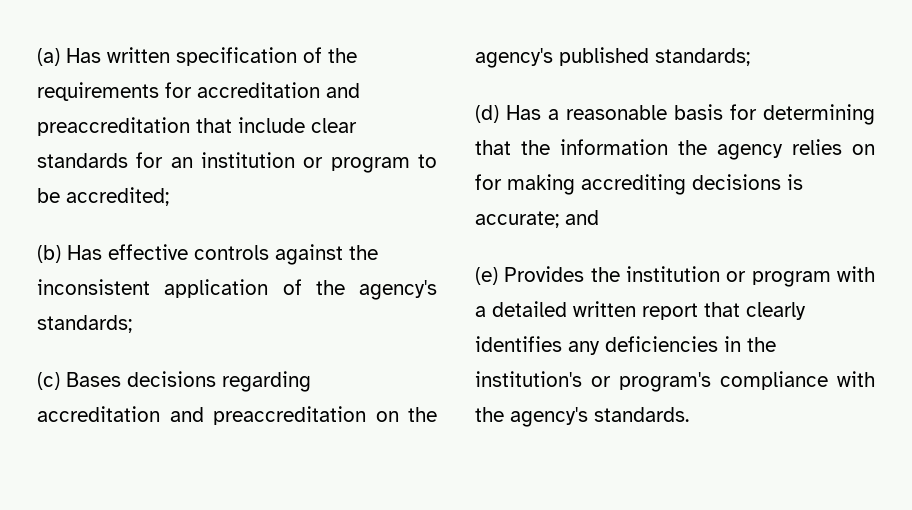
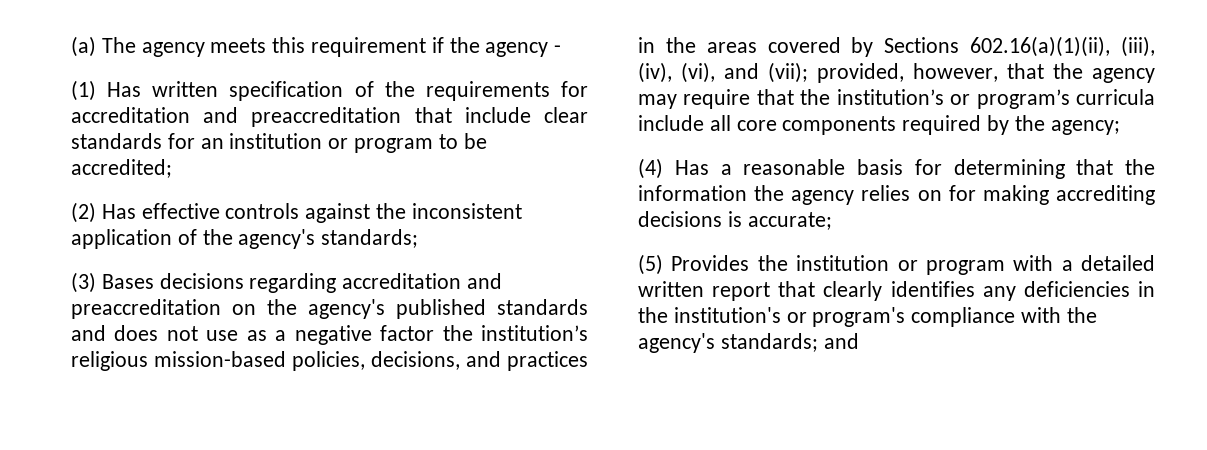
(60, 57) none -> [101,37,562,57] [71,80,96,101] The agency meets this requirement if the agency - // (1)
[37,245,61,263] (b) -> [71,202,96,223] (2)
[37,372,60,390] (c) -> [71,272,96,293] (3)
[655,48,750,66] [475,105,499,123] standards; // (d) -> [497,299,588,315] [71,325,589,345] [71,351,588,371] [638,36,1155,57] [638,62,1155,83] [638,89,1155,109] [638,115,1120,135] [638,158,663,179] standards and does not use as a negative factor the institution’s religious mission-based policies, decisions, and practices in the areas covered by Sections 602.16(a)(1)(ii), (iii), (iv), (vi), and (vii); provided, however, that the agency may require that the institution’s or program’s curricula include all core components required by the agency; // (4)
[565,210,599,225] [475,267,498,285] and // (e) -> [638,254,663,275] // (5)
[594,407,689,422] standards. -> [720,333,859,352] standards; and

